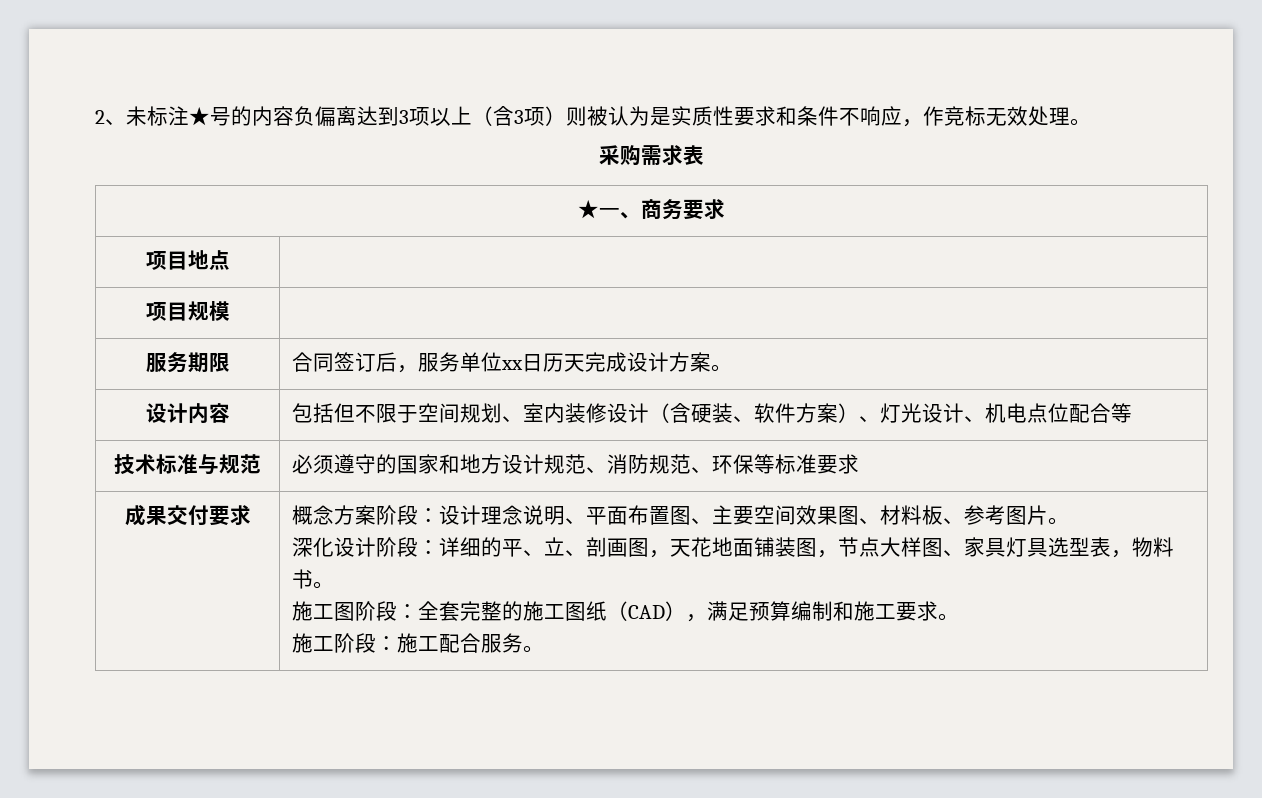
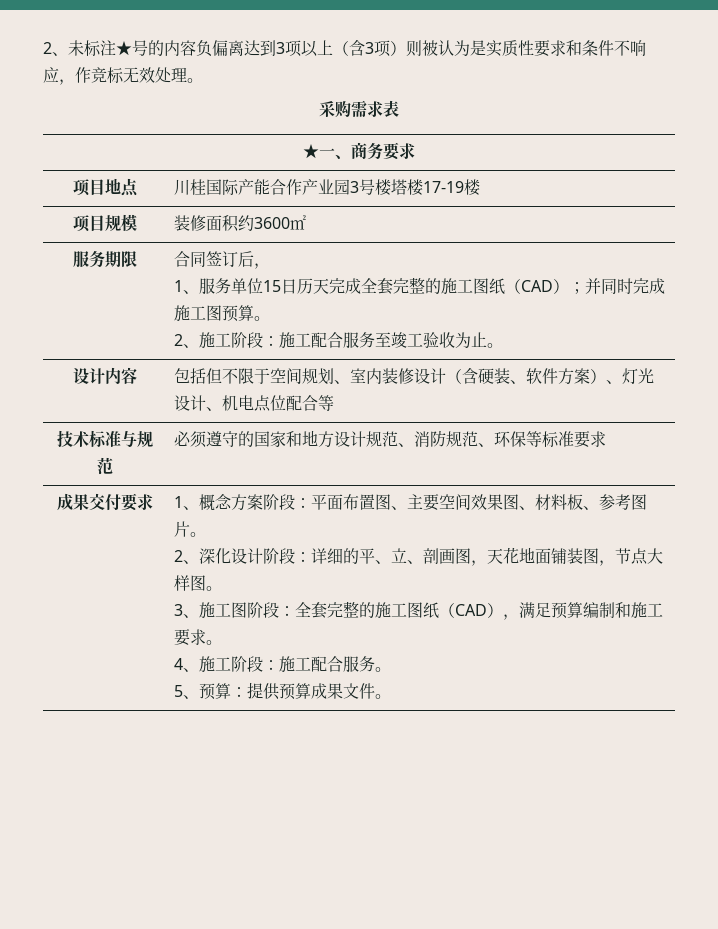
[145,301,230,321] // 项目规模 | -> [173,179,480,196] [72,214,137,232] [173,215,306,232] 川桂国际产能合作产业园3号楼塔楼17-19楼 // 项目规模 | 装修面积约3600㎡
(418, 369) none -> [173,280,199,294] // 1、
[500,360,523,370] xx -> [262,280,281,292] 15
[626,352,711,372] 设计方案 -> [360,277,665,295] [173,305,270,322] [173,332,487,349] 全套完整的施工图纸（CAD）；并同时完成施工图预算。 // 2、施工阶段：施工配合服务至竣工验收为止
(251, 515) none -> [173,496,199,510] 1、
[438,505,586,525] 设计理念说明、 -> (311, 503) none
(1069, 521) none -> [173,550,199,564] 2、
[942,537,1174,558] [291,569,334,589] 、家具灯具选型表，物料书。 // -> [205,586,222,591] [173,604,199,618] 。 // 3、
(959, 617) none -> [173,658,199,672] 4、
(544, 649) none -> [173,682,391,700] // 5、预算：提供预算成果文件。

